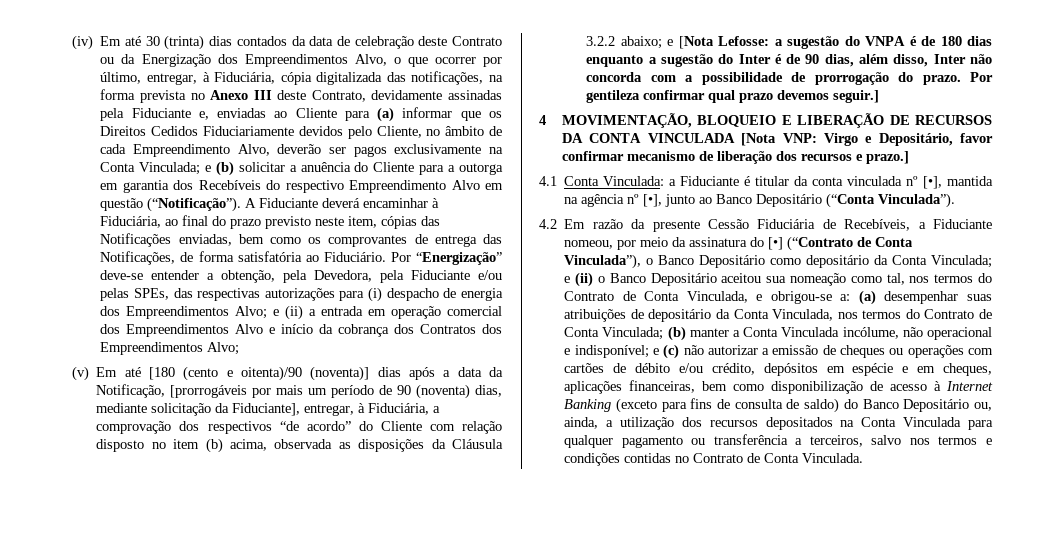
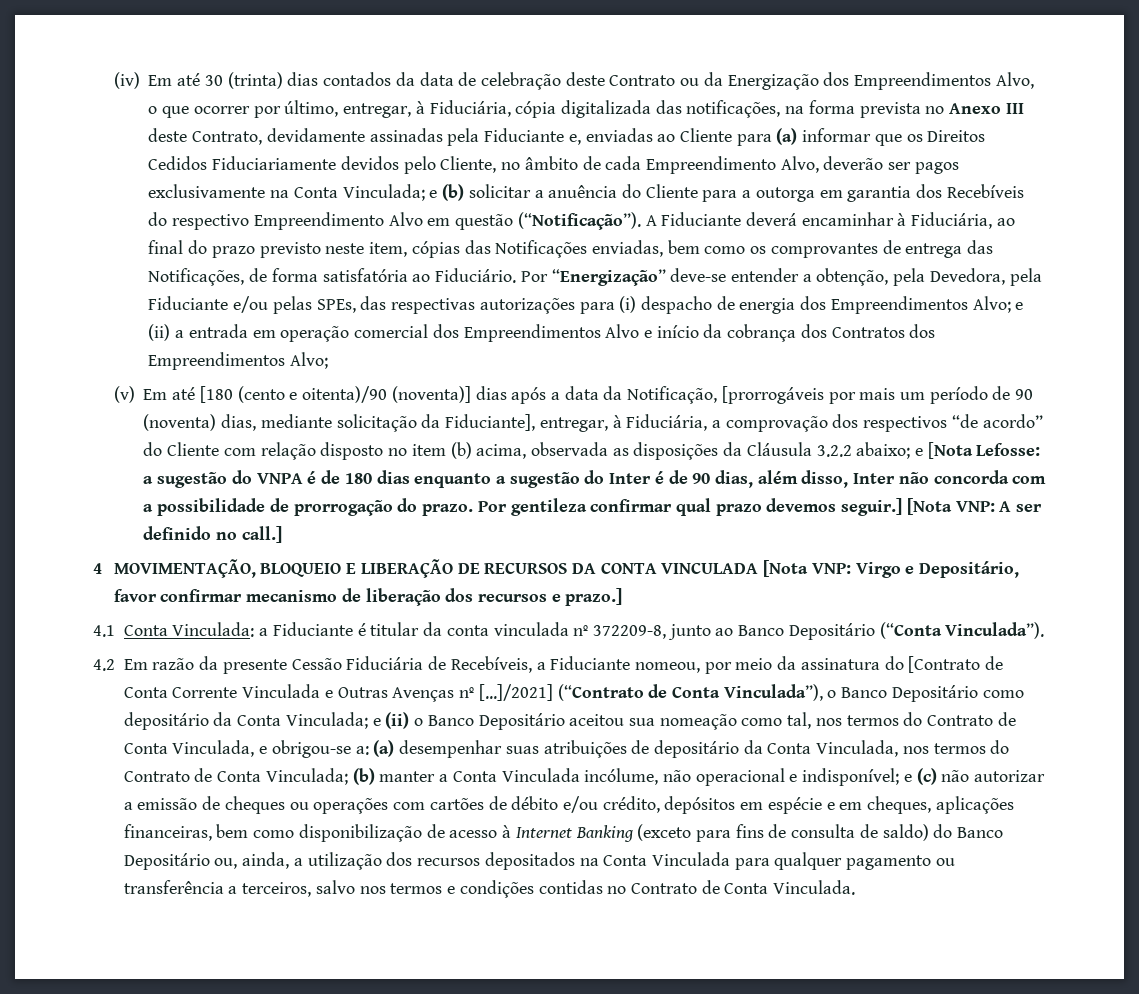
(880, 96) none -> [906,498,1043,515] [143,526,282,543] [Nota VNP: A ser definido no call.]
[923,176,994,189] [564,194,663,207] [•], mantida na agência nº [•], -> [593,625,667,639] 372209-8,
[768,237,784,250] [•] -> [908,656,1004,673] [123,684,553,702] [Contrato de Conta Corrente Vinculada e Outras Avenças nº [...]/2021]

